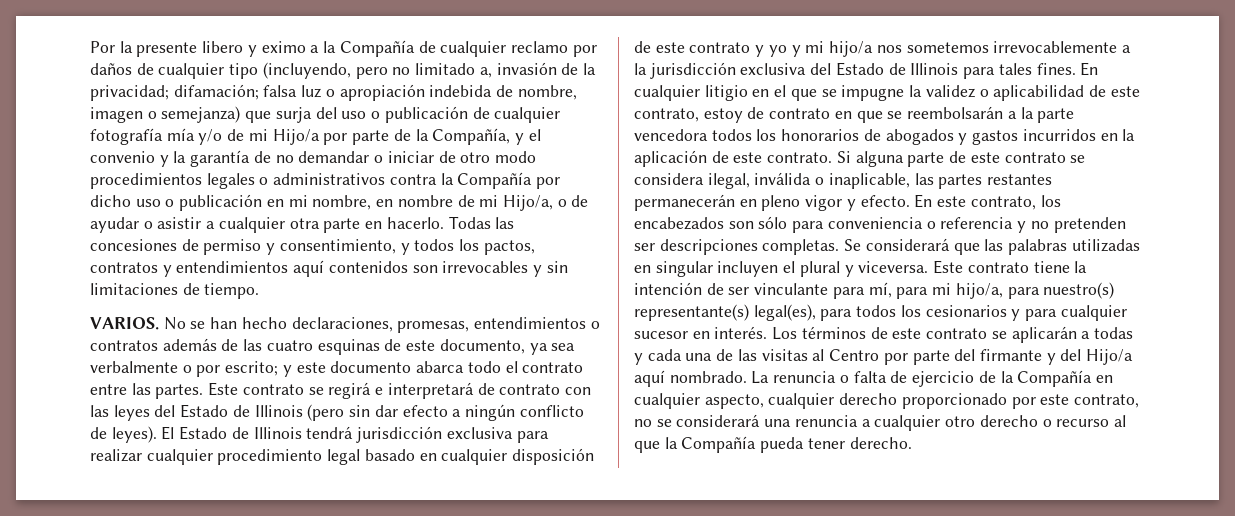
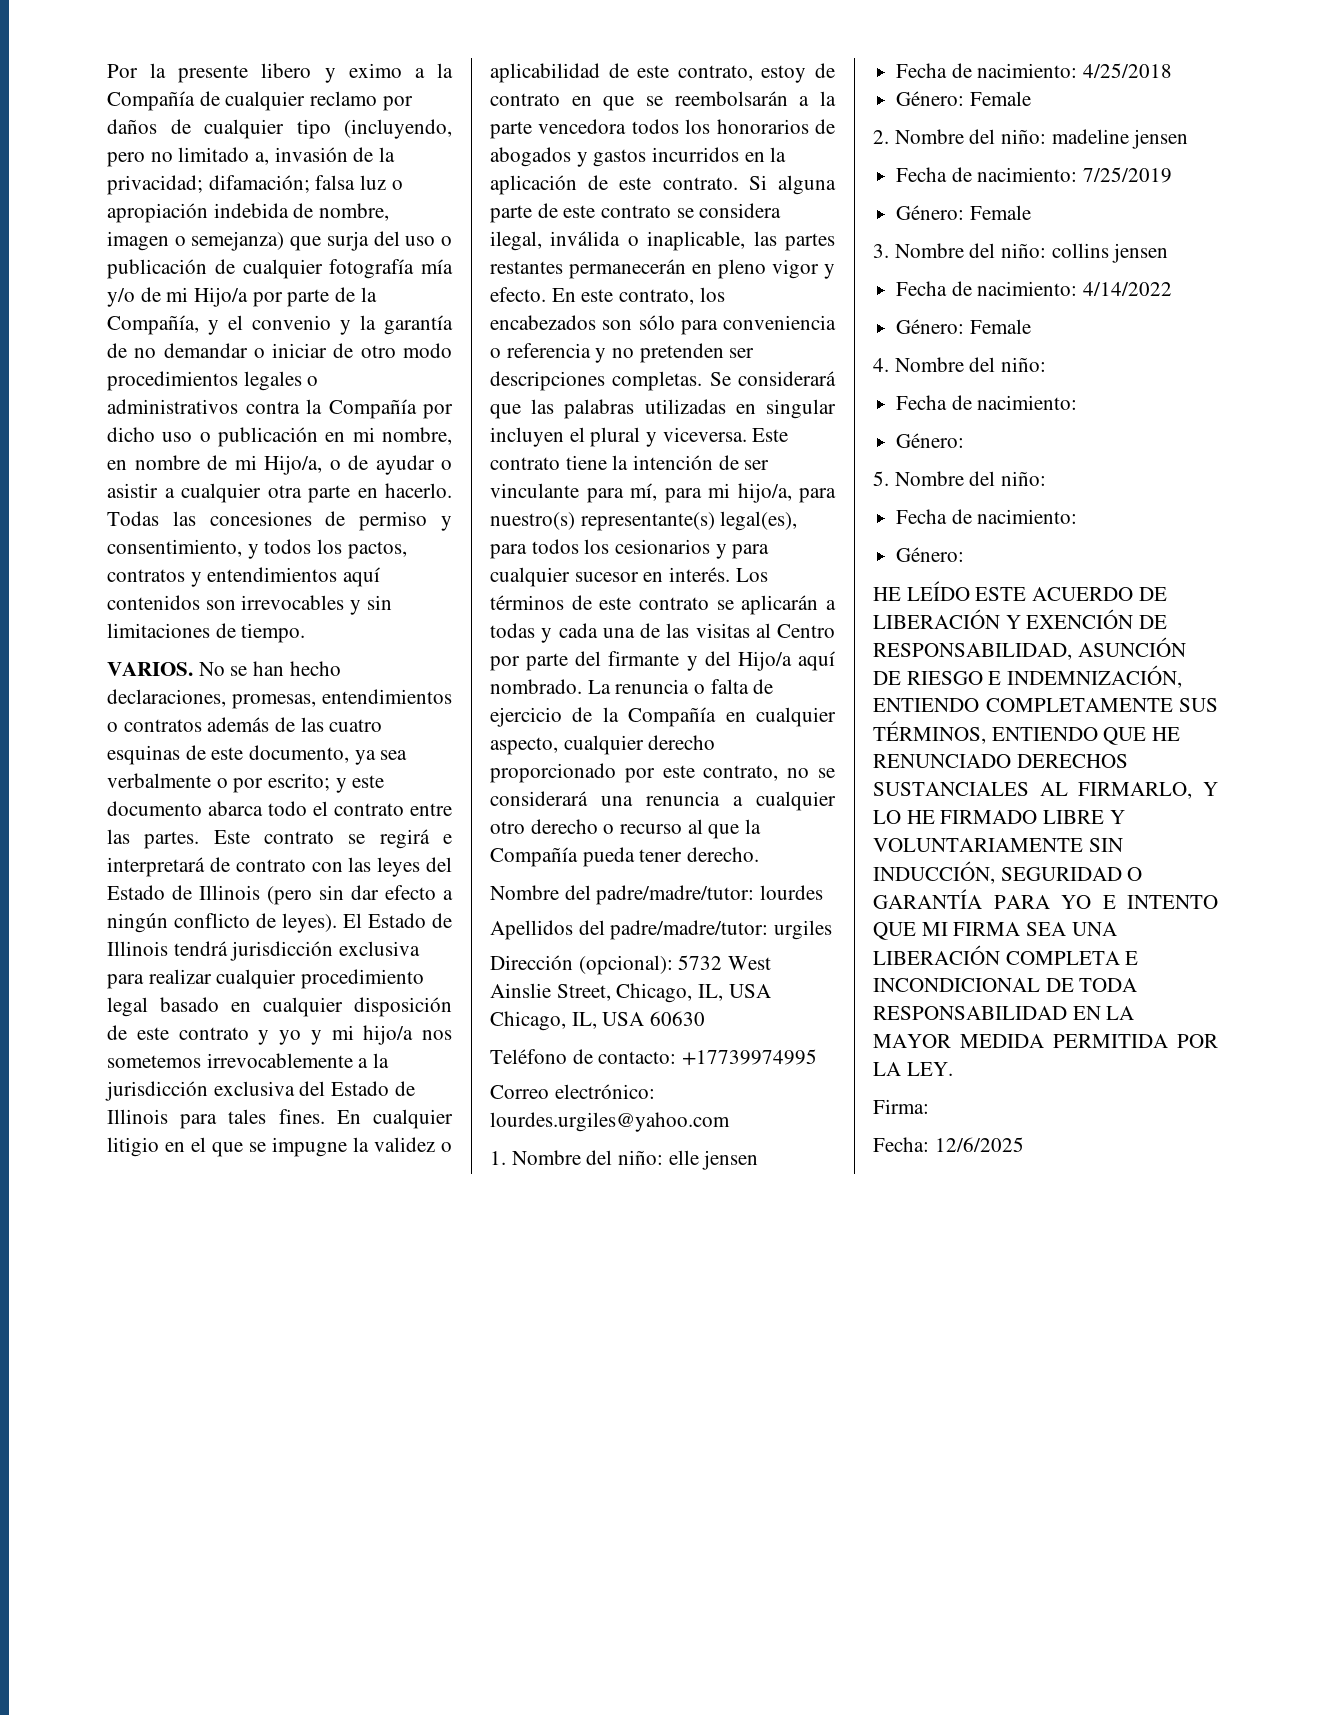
(912, 443) none -> [490,885,824,905] [490,920,833,940] [490,955,772,975] [490,983,771,1003] [490,1011,706,1031] [490,1049,818,1065] [490,1084,655,1099] [490,1112,730,1132] [490,1150,759,1170] [896,63,1173,78] [896,91,1031,106] [873,129,1189,149] [896,167,1173,183] [896,205,1031,220] [873,243,1169,263] [896,281,1173,296] [896,319,1031,334] [873,357,1047,372] [896,395,1078,410] [896,433,965,448] [873,471,1047,486] [896,509,1078,524] [896,547,965,562] [873,581,1167,601] [873,609,1168,629] [873,637,1186,660] [873,665,1183,688] [873,698,1218,712] [873,721,1181,745] [873,754,1128,768] [873,782,1218,799] [873,810,1125,824] [873,838,1123,852] [873,861,1143,884] [873,889,1218,909] [873,922,1117,940] [873,945,1139,965] [873,978,1138,992] [873,1006,1135,1020] [873,1034,1218,1048] [873,1062,953,1076] [873,1099,929,1114] [873,1137,1024,1152] // Nombre del padre/madre/tutor: lourdes // Apellidos del padre/madre/tutor: urgiles // Dirección (opcional): 5732 West Ainslie Street, Chicago, IL, USA Chicago, IL, USA 60630 // Teléfono de contacto: +17739974995 // Correo electrónico: lourdes.urgiles@yahoo.com // 1. Nombre del niño: elle jensen // Fecha de nacimiento: 4/25/2018 // Género: Female // 2. Nombre del niño: madeline jensen // Fecha de nacimiento: 7/25/2019 // Género: Female // 3. Nombre del niño: collins jensen // Fecha de nacimiento: 4/14/2022 // Género: Female // 4. Nombre del niño: // Fecha de nacimiento: // Género: // 5. Nombre del niño: // Fecha de nacimiento: // Género: // HE LEÍDO ESTE ACUERDO DE LIBERACIÓN Y EXENCIÓN DE RESPONSABILIDAD, ASUNCIÓN DE RIESGO E INDEMNIZACIÓN, ENTIENDO COMPLETAMENTE SUS TÉRMINOS, ENTIENDO QUE HE RENUNCIADO DERECHOS SUSTANCIALES AL FIRMARLO, Y LO HE FIRMADO LIBRE Y VOLUNTARIAMENTE SIN INDUCCIÓN, SEGURIDAD O GARANTÍA PARA YO E INTENTO QUE MI FIRMA SEA UNA LIBERACIÓN COMPLETA E INCONDICIONAL DE TODA RESPONSABILIDAD EN LA MAYOR MEDIDA PERMITIDA POR LA LEY. // Firma: // Fecha: 12/6/2025

